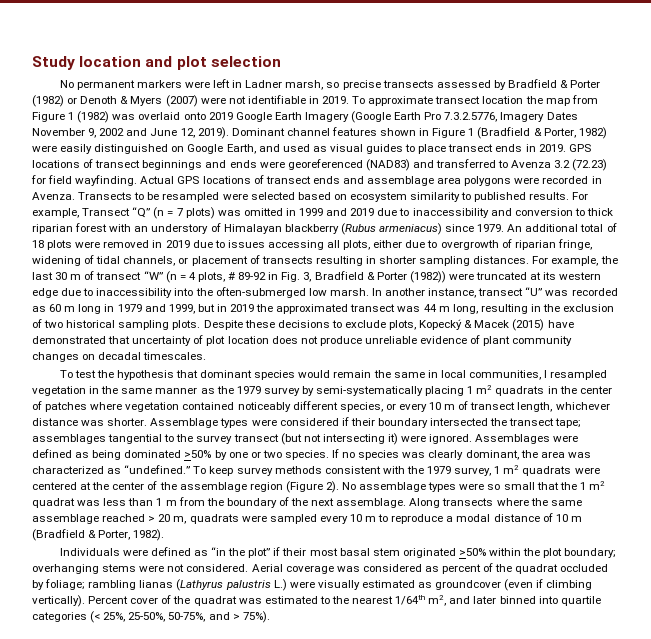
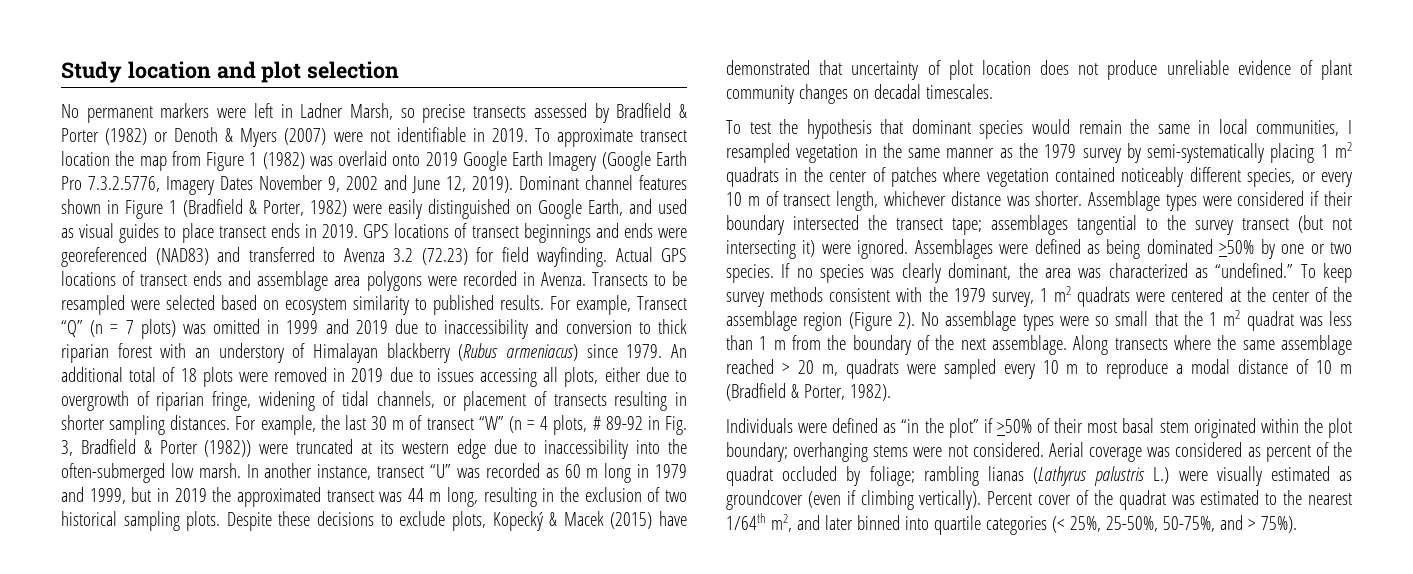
[285,80,324,90] marsh, -> [350,103,394,120] Marsh,
(281, 551) none -> [996,418,1051,433] >50% of
[458,548,486,556] >50% -> (1256, 428) none

